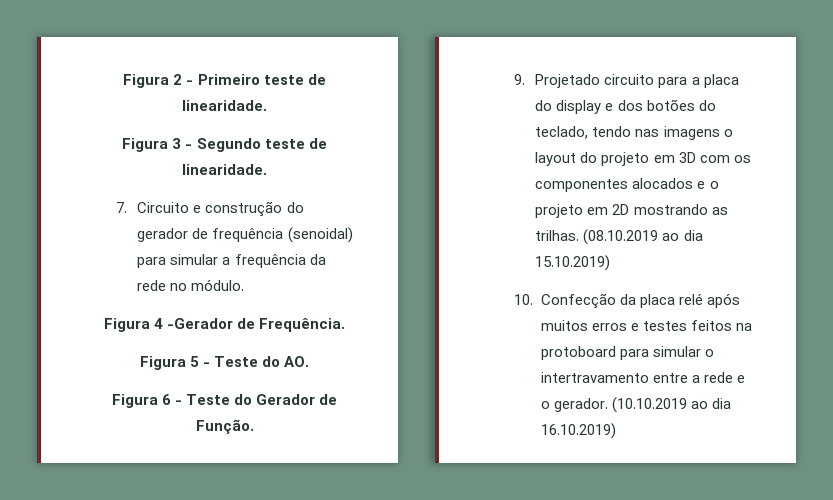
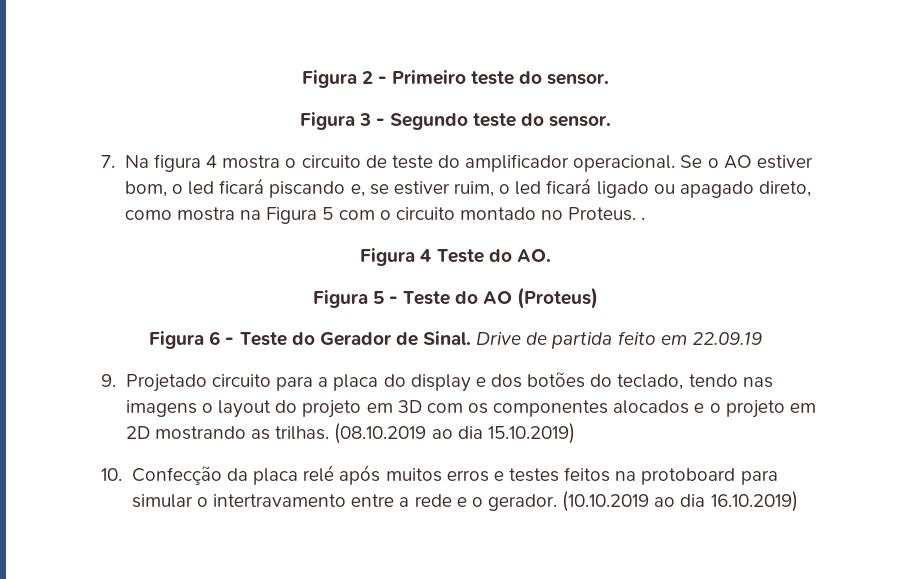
[307,74,326,85] [182,100,267,111] de linearidade. -> [519,71,610,85] do sensor.
[308,138,327,149] [182,164,267,175] de linearidade. -> [521,113,612,127] do sensor.
[137,201,304,217] [137,227,353,243] [137,254,326,268] [137,279,245,291] Circuito e construção do gerador de frequência (senoidal) para simular a frequência da rede no módulo. -> [124,154,813,172] [124,178,811,198] [124,207,646,224] Na figura 4 mostra o circuito de teste do amplificador operacional. Se o AO estiver bom, o led ficará piscando e, se estiver ruim, o led ficará ligado ou apagado direto, como mostra na Figura 5 com o circuito montado no Proteus. .
[167,318,346,332] -Gerador de Frequência. -> [436,249,551,263] Teste do AO.
[284,356,310,367] AO. -> [483,287,599,309] AO (Proteus)
[195,419,254,434] Função. -> [423,331,762,349] Sinal. Drive de partida feito em 22.09.19

